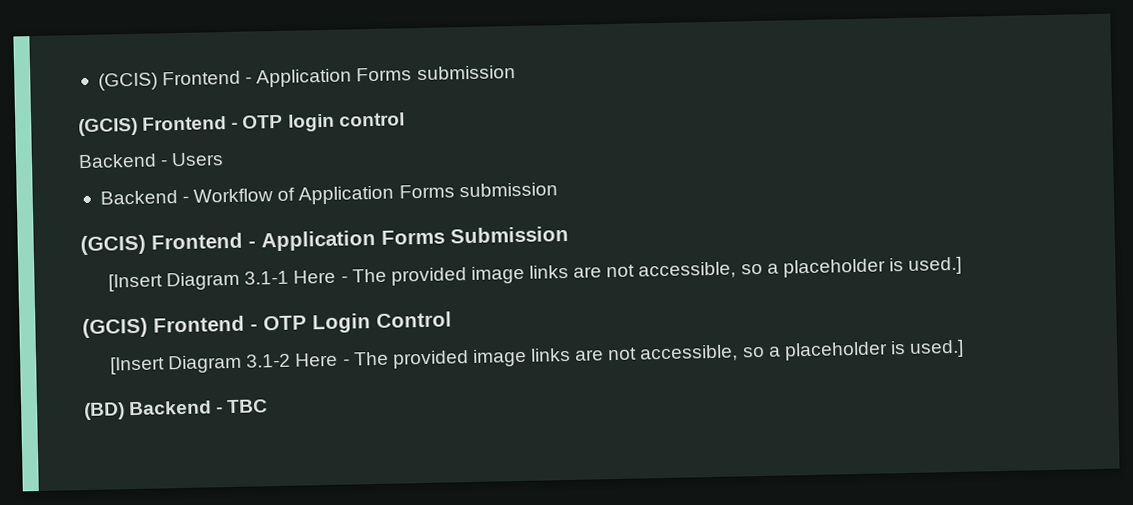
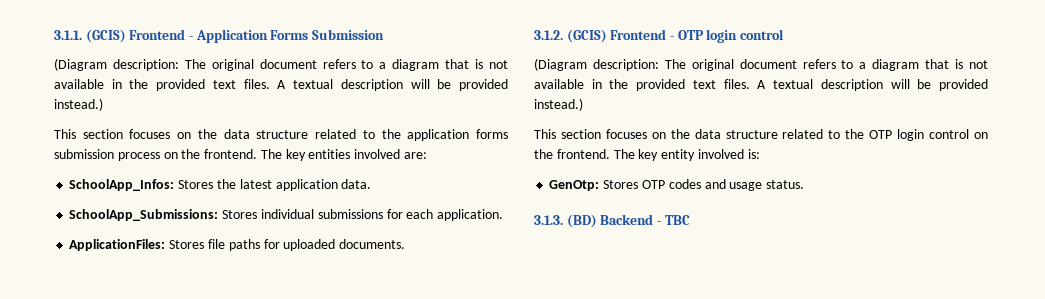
[97,65,516,91] (GCIS) Frontend - Application Forms submission // -> [54,29,384,43] [54,58,508,71] [54,79,508,91] [54,98,103,111] [54,129,509,141] [54,149,428,161] [69,179,372,191] [69,209,504,221] [69,239,406,251] [534,30,563,40] 3.1.1. (GCIS) Frontend - Application Forms Submission // (Diagram description: The original document refers to a diagram that is not available in the provided text files. A textual description will be provided instead.) // This section focuses on the data structure related to the application forms submission process on the frontend. The key entities involved are: // SchoolApp_Infos: Stores the latest application data. // SchoolApp_Submissions: Stores individual submissions for each application. // ApplicationFiles: Stores file paths for uploaded documents. // 3.1.2.
[78,152,225,169] [99,182,558,205] [80,225,569,256] [108,256,963,292] [82,311,452,339] [110,339,965,375] Backend - Users // Backend - Workflow of Application Forms submission // (GCIS) Frontend - Application Forms Submission // [Insert Diagram 3.1-1 Here - The provided image links are not accessible, so a placeholder is used.] // (GCIS) Frontend - OTP Login Control // [Insert Diagram 3.1-2 Here - The provided image links are not accessible, so a placeholder is used.] // -> [534,58,988,71] [534,79,988,91] [534,98,583,111] [534,129,988,141] [534,149,760,161] [549,179,805,191] [534,215,563,225] (Diagram description: The original document refers to a diagram that is not available in the provided text files. A textual description will be provided instead.) // This section focuses on the data structure related to the OTP login control on the frontend. The key entity involved is: // GenOtp: Stores OTP codes and usage status. // 3.1.3.

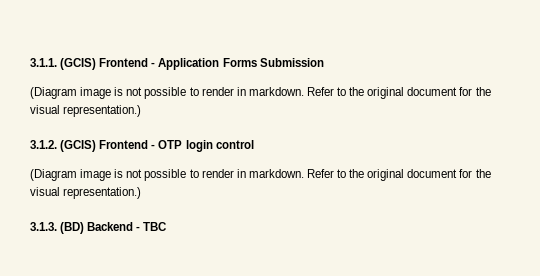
[112,59,508,71] [54,79,508,91] [54,98,103,111] [54,129,509,141] [54,149,428,161] [69,179,372,191] [69,209,504,221] [69,239,406,251] description: The original document refers to a diagram that is not available in the provided text files. A textual description will be provided instead.) // This section focuses on the data structure related to the application forms submission process on the frontend. The key entities involved are: // SchoolApp_Infos: Stores the latest application data. // SchoolApp_Submissions: Stores individual submissions for each application. // ApplicationFiles: Stores file paths for uploaded documents. -> [80,87,491,99] [30,105,142,117] image is not possible to render in markdown. Refer to the original document for the visual representation.)
[592,59,988,71] [534,79,988,91] [534,98,583,111] [534,129,988,141] [534,149,760,161] [549,179,805,191] description: The original document refers to a diagram that is not available in the provided text files. A textual description will be provided instead.) // This section focuses on the data structure related to the OTP login control on the frontend. The key entity involved is: // GenOtp: Stores OTP codes and usage status. -> [80,169,491,181] [30,187,142,199] image is not possible to render in markdown. Refer to the original document for the visual representation.)

